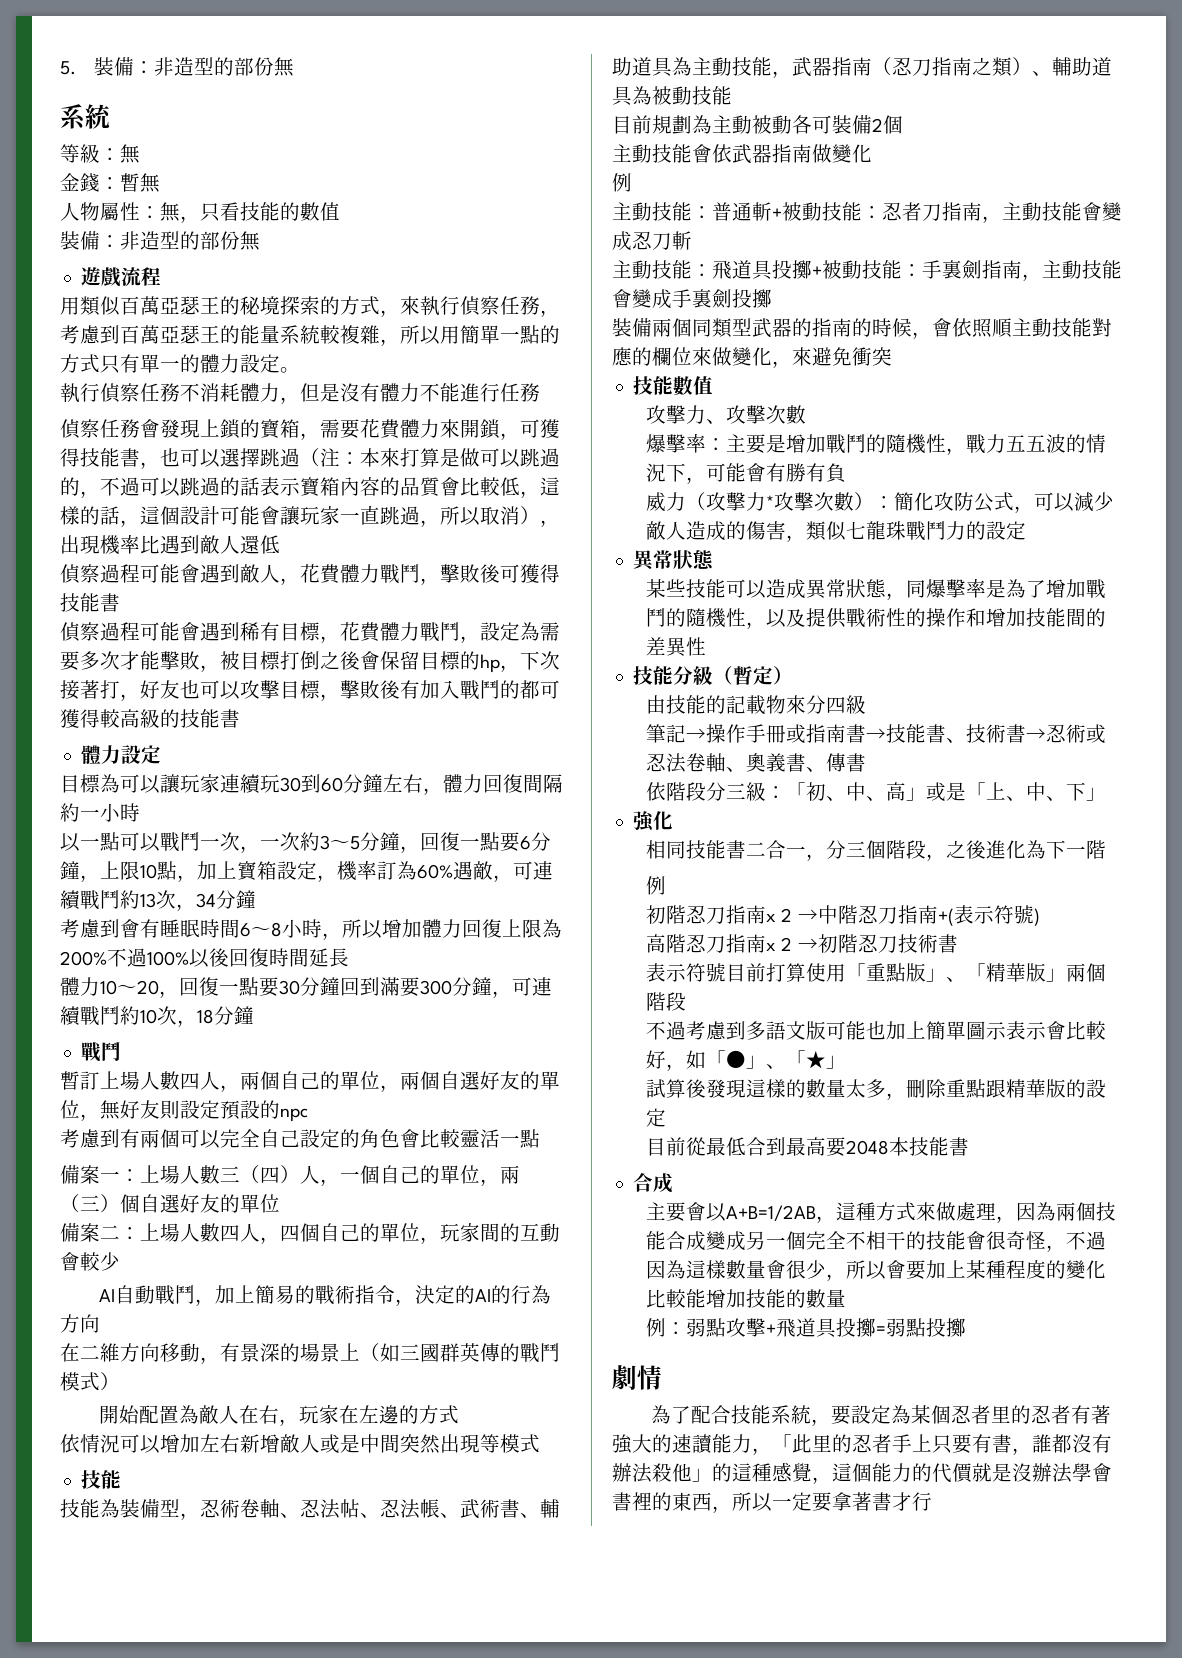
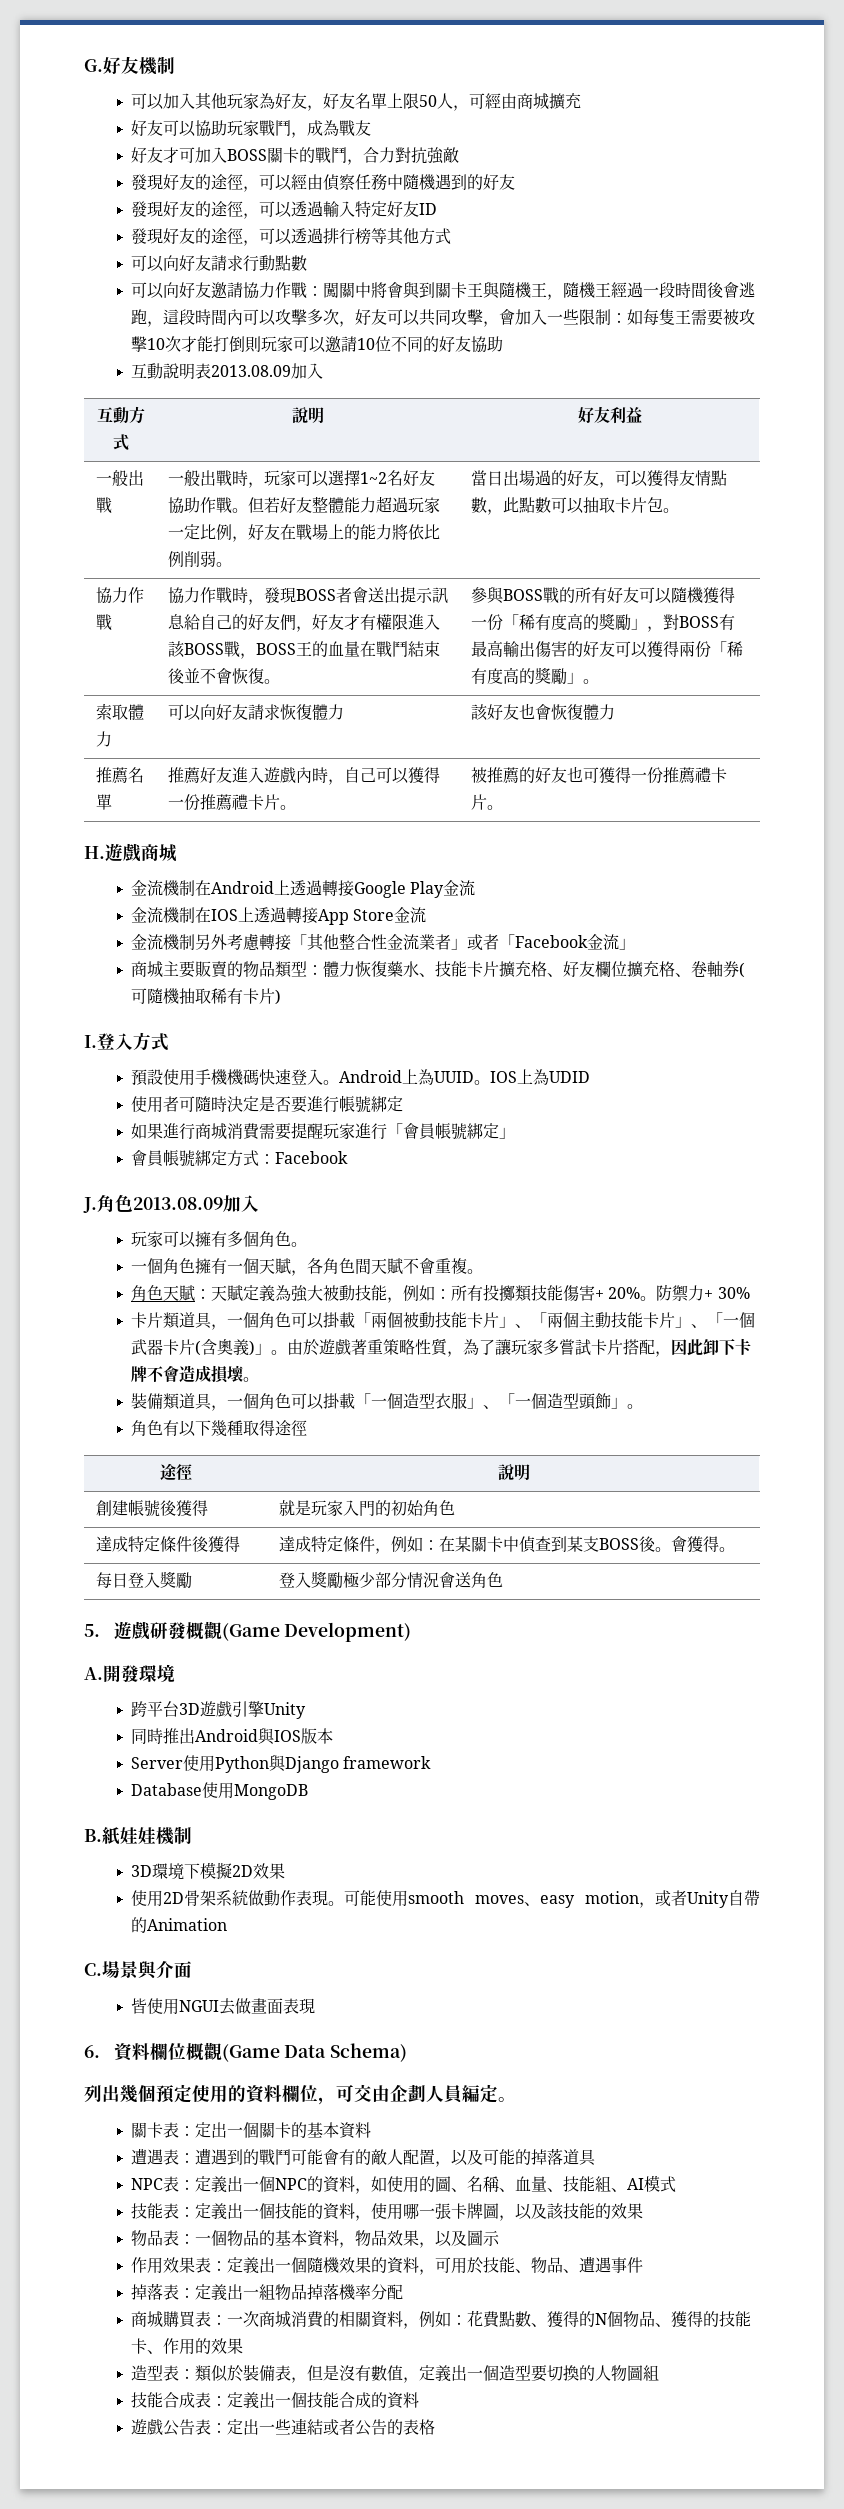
[60,57,295,77] [60,104,111,130] [60,144,140,164] [60,173,160,193] [60,202,340,223] [60,231,260,251] [81,267,162,287] [60,296,560,317] [60,325,560,346] [60,354,300,374] [60,383,540,404] [60,419,560,440] [60,448,560,469] [60,477,560,498] [60,505,560,527] [60,535,280,555] [60,564,560,585] [60,593,120,612] [60,622,560,643] [60,651,560,673] [60,680,560,701] [60,709,240,728] [81,745,162,764] [60,774,563,795] [60,803,140,822] [60,832,551,853] [60,861,553,882] [60,890,256,911] [60,919,562,940] [60,948,349,968] [60,977,552,998] [60,1006,254,1027] [81,1042,122,1062] [60,1071,560,1092] [60,1100,308,1122] [60,1129,540,1149] [60,1165,520,1186] [60,1194,280,1213] [60,1223,560,1244] [60,1252,120,1271] [99,1285,552,1306] [60,1314,100,1333] [60,1343,560,1364] [60,1372,120,1391] [99,1405,460,1426] [60,1434,540,1454] [81,1470,122,1489] [60,1499,560,1520] [612,57,1112,78] [612,86,732,106] [612,115,903,134] [612,144,872,164] [612,173,632,192] [612,202,1122,223] [612,231,692,251] [612,260,1122,281] [612,289,772,309] [612,318,1112,339] [612,347,892,368] [633,376,714,396] [646,405,807,424] [646,434,1107,455] [646,463,848,484] [646,492,1115,513] [646,521,1027,542] [633,550,715,571] [646,579,1107,600] [646,608,1107,629] [646,637,707,657] [633,666,794,685] [646,695,867,715] [646,724,1107,744] [646,753,867,773] [646,782,1107,802] [633,811,674,832] [646,840,1107,861] [646,876,667,895] [646,905,1040,926] [646,934,958,953] [646,963,1107,982] [646,992,687,1011] [646,1021,1107,1040] [646,1050,847,1071] [646,1079,1107,1100] [646,1108,667,1127] [646,1137,970,1157] [633,1173,674,1193] [646,1202,1117,1223] [646,1231,1107,1252] [646,1260,1107,1281] [646,1289,847,1308] [646,1318,967,1338] [612,1365,662,1390] [651,1405,1112,1426] [612,1434,1112,1455] [612,1463,1112,1484] [612,1492,932,1513] 5.裝備：非造型的部份無 // 系統 // 等級：無 // 金錢：暫無 // 人物屬性：無，只看技能的數值 // 裝備：非造型的部份無 // 遊戲流程 // 用類似百萬亞瑟王的秘境探索的方式，來執行偵察任務，考慮到百萬亞瑟王的能量系統較複雜，所以用簡單一點的方式只有單一的體力設定。 // 執行偵察任務不消耗體力，但是沒有體力不能進行任務 // 偵察任務會發現上鎖的寶箱，需要花費體力來開鎖，可獲得技能書，也可以選擇跳過（注：本來打算是做可以跳過的，不過可以跳過的話表示寶箱內容的品質會比較低，這樣的話，這個設計可能會讓玩家一直跳過，所以取消），出現機率比遇到敵人還低 // 偵察過程可能會遇到敵人，花費體力戰鬥，擊敗後可獲得技能書 // 偵察過程可能會遇到稀有目標，花費體力戰鬥，設定為需要多次才能擊敗，被目標打倒之後會保留目標的hp，下次接著打，好友也可以攻擊目標，擊敗後有加入戰鬥的都可獲得較高級的技能書 // 體力設定 // 目標為可以讓玩家連續玩30到60分鐘左右，體力回復間隔約一小時 // 以一點可以戰鬥一次，一次約3～5分鐘，回復一點要6分鐘，上限10點，加上寶箱設定，機率訂為60%遇敵，可連續戰鬥約13次，34分鐘 // 考慮到會有睡眠時間6～8小時，所以增加體力回復上限為200%不過100%以後回復時間延長 // 體力10～20，回復一點要30分鐘回到滿要300分鐘，可連續戰鬥約10次，18分鐘 // 戰鬥 // 暫訂上場人數四人，兩個自己的單位，兩個自選好友的單位，無好友則設定預設的npc // 考慮到有兩個可以完全自己設定的角色會比較靈活一點 // 備案一：上場人數三（四）人，一個自己的單位，兩（三）個自選好友的單位 // 備案二：上場人數四人，四個自己的單位，玩家間的互動會較少 // AI自動戰鬥，加上簡易的戰術指令，決定的AI的行為方向 // 在二維方向移動，有景深的場景上（如三國群英傳的戰鬥模式） // 開始配置為敵人在右，玩家在左邊的方式 // 依情況可以增加左右新增敵人或是中間突然出現等模式 // 技能 // 技能為裝備型，忍術卷軸、忍法帖、忍法帳、武術書、輔助道具為主動技能，武器指南（忍刀指南之類）、輔助道具為被動技能 // 目前規劃為主動被動各可裝備2個 // 主動技能會依武器指南做變化 // 例 // 主動技能：普通斬+被動技能：忍者刀指南，主動技能會變成忍刀斬 // 主動技能：飛道具投擲+被動技能：手裏劍指南，主動技能會變成手裏劍投擲 // 裝備兩個同類型武器的指南的時候，會依照順主動技能對應的欄位來做變化，來避免衝突 // 技能數值 // 攻擊力、攻擊次數 // 爆擊率：主要是增加戰鬥的隨機性，戰力五五波的情況下，可能會有勝有負 // 威力（攻擊力*攻擊次數）：簡化攻防公式，可以減少敵人造成的傷害，類似七龍珠戰鬥力的設定 // 異常狀態 // 某些技能可以造成異常狀態，同爆擊率是為了增加戰鬥的隨機性，以及提供戰術性的操作和增加技能間的差異性 // 技能分級（暫定） // 由技能的記載物來分四級 // 筆記→操作手冊或指南書→技能書、技術書→忍術或忍法卷軸、奧義書、傳書 // 依階段分三級：「初、中、高」或是「上、中、下」 // 強化 // 相同技能書二合一，分三個階段，之後進化為下一階 // 例 // 初階忍刀指南x 2 →中階忍刀指南+(表示符號) // 高階忍刀指南x 2 →初階忍刀技術書 // 表示符號目前打算使用「重點版」、「精華版」兩個階段 // 不過考慮到多語文版可能也加上簡單圖示表示會比較好，如「●」、「★」 // 試算後發現這樣的數量太多，刪除重點跟精華版的設定 // 目前從最低合到最高要2048本技能書 // 合成 // 主要會以A+B=1/2AB，這種方式來做處理，因為兩個技能合成變成另一個完全不相干的技能會很奇怪，不過因為這樣數量會很少，所以會要加上某種程度的變化比較能增加技能的數量 // 例：弱點攻擊+飛道具投擲=弱點投擲 // 劇情 // 為了配合技能系統，要設定為某個忍者里的忍者有著強大的速讀能力，「此里的忍者手上只要有書，誰都沒有辦法殺他」的這種感覺，這個能力的代價就是沒辦法學會書裡的東西，所以一定要拿著書才行 -> [84,56,175,75] [131,93,582,111] [131,120,372,138] [131,147,460,165] [131,174,516,192] [131,201,438,219] [131,228,452,246] [131,255,308,272] [131,282,756,300] [131,309,756,327] [131,336,504,353] [131,363,324,380] [96,406,145,424] [112,434,129,451] [292,406,324,423] [577,406,642,424] [95,470,144,486] [95,497,112,514] [167,470,435,488] [167,496,440,514] [167,524,440,542] [167,551,232,567] [470,470,727,488] [470,497,679,515] [95,587,144,604] [95,614,112,631] [167,586,448,605] [167,614,440,632] [167,641,440,659] [167,668,280,684] [470,587,735,604] [470,613,735,632] [470,640,743,658] [470,667,599,685] [95,703,144,720] [95,731,112,747] [167,704,344,721] [470,703,615,721] [95,767,144,784] [95,794,112,810] [167,767,440,785] [167,794,296,811] [470,766,727,784] [470,794,503,810] [84,843,177,862] [131,880,476,898] [131,907,427,925] [131,933,636,951] [131,961,746,978] [131,988,282,1005] [84,1032,169,1051] [131,1069,591,1086] [131,1095,404,1113] [131,1122,516,1140] [131,1149,349,1167] [83,1194,259,1213] [131,1231,308,1248] [131,1258,484,1276] [131,1284,750,1303] [131,1312,756,1330] [131,1338,752,1357] [131,1365,260,1383] [131,1393,644,1411] [131,1420,308,1437] [160,1463,192,1481] [497,1463,530,1480] [95,1499,208,1517] [278,1500,455,1517] [95,1535,240,1553] [278,1535,735,1554] [95,1571,192,1589] [278,1571,503,1589] [84,1621,412,1642] [84,1664,175,1683] [131,1701,307,1719] [131,1728,334,1745] [131,1755,432,1773] [131,1782,309,1800] [84,1826,192,1845] [131,1862,286,1880] [131,1890,760,1908] [131,1917,228,1933] [84,1961,192,1980] [131,1998,316,2015] [84,2042,407,2062] [84,2084,516,2105] [131,2122,372,2139] [131,2148,597,2167] [131,2175,677,2194] [131,2203,644,2221] [131,2230,501,2248] [131,2256,644,2275] [131,2283,404,2301] [131,2310,752,2329] [131,2338,244,2355] [131,2365,660,2383] [131,2392,420,2409] [131,2418,436,2436] G.好友機制 // 可以加入其他玩家為好友，好友名單上限50人，可經由商城擴充 // 好友可以協助玩家戰鬥，成為戰友 // 好友才可加入BOSS關卡的戰鬥，合力對抗強敵 // 發現好友的途徑，可以經由偵察任務中隨機遇到的好友 // 發現好友的途徑，可以透過輸入特定好友ID // 發現好友的途徑，可以透過排行榜等其他方式 // 可以向好友請求行動點數 // 可以向好友邀請協力作戰：闖關中將會與到關卡王與隨機王，隨機王經過一段時間後會逃跑，這段時間內可以攻擊多次，好友可以共同攻擊，會加入一些限制：如每隻王需要被攻擊10次才能打倒則玩家可以邀請10位不同的好友協助 // 互動說明表2013.08.09加入 // 互動方式 | 說明 | 好友利益 // 一般出戰 | 一般出戰時，玩家可以選擇1~2名好友協助作戰。但若好友整體能力超過玩家一定比例，好友在戰場上的能力將依比例削弱。 | 當日出場過的好友，可以獲得友情點數，此點數可以抽取卡片包。 // 協力作戰 | 協力作戰時，發現BOSS者會送出提示訊息給自己的好友們，好友才有權限進入該BOSS戰，BOSS王的血量在戰鬥結束後並不會恢復。 | 參與BOSS戰的所有好友可以隨機獲得一份「稀有度高的獎勵」，對BOSS有最高輸出傷害的好友可以獲得兩份「稀有度高的獎勵」。 // 索取體力 | 可以向好友請求恢復體力 | 該好友也會恢復體力 // 推薦名單 | 推薦好友進入遊戲內時，自己可以獲得一份推薦禮卡片。 | 被推薦的好友也可獲得一份推薦禮卡片。 // H.遊戲商城 // 金流機制在Android上透過轉接Google Play金流 // 金流機制在IOS上透過轉接App Store金流 // 金流機制另外考慮轉接「其他整合性金流業者」或者「Facebook金流」 // 商城主要販賣的物品類型：體力恢復藥水、技能卡片擴充格、好友欄位擴充格、卷軸券(可隨機抽取稀有卡片) // I.登入方式 // 預設使用手機機碼快速登入。Android上為UUID。IOS上為UDID // 使用者可隨時決定是否要進行帳號綁定 // 如果進行商城消費需要提醒玩家進行「會員帳號綁定」 // 會員帳號綁定方式：Facebook // J.角色2013.08.09加入 // 玩家可以擁有多個角色。 // 一個角色擁有一個天賦，各角色間天賦不會重複。 // 角色天賦：天賦定義為強大被動技能，例如：所有投擲類技能傷害+ 20%。防禦力+ 30% // 卡片類道具，一個角色可以掛載「兩個被動技能卡片」、「兩個主動技能卡片」、「一個武器卡片(含奧義)」。由於遊戲著重策略性質，為了讓玩家多嘗試卡片搭配，因此卸下卡牌不會造成損壞。 // 裝備類道具，一個角色可以掛載「一個造型衣服」、「一個造型頭飾」。 // 角色有以下幾種取得途徑 // 途徑 | 說明 // 創建帳號後獲得 | 就是玩家入門的初始角色 // 達成特定條件後獲得 | 達成特定條件，例如：在某關卡中偵查到某支BOSS後。會獲得。 // 每日登入獎勵 | 登入獎勵極少部分情況會送角色 // 5.遊戲研發概觀(Game Development) // A.開發環境 // 跨平台3D遊戲引擎Unity // 同時推出Android與IOS版本 // Server使用Python與Django framework // Database使用MongoDB // B.紙娃娃機制 // 3D環境下模擬2D效果 // 使用2D骨架系統做動作表現。可能使用smooth moves、easy motion，或者Unity自帶的Animation // C.場景與介面 // 皆使用NGUI去做畫面表現 // 6.資料欄位概觀(Game Data Schema) // 列出幾個預定使用的資料欄位，可交由企劃人員編定。 // 關卡表：定出一個關卡的基本資料 // 遭遇表：遭遇到的戰鬥可能會有的敵人配置，以及可能的掉落道具 // NPC表：定義出一個NPC的資料，如使用的圖、名稱、血量、技能組、AI模式 // 技能表：定義出一個技能的資料，使用哪一張卡牌圖，以及該技能的效果 // 物品表：一個物品的基本資料，物品效果，以及圖示 // 作用效果表：定義出一個隨機效果的資料，可用於技能、物品、遭遇事件 // 掉落表：定義出一組物品掉落機率分配 // 商城購買表：一次商城消費的相關資料，例如：花費點數、獲得的N個物品、獲得的技能卡、作用的效果 // 造型表：類似於裝備表，但是沒有數值，定義出一個造型要切換的人物圖組 // 技能合成表：定義出一個技能合成的資料 // 遊戲公告表：定出一些連結或者公告的表格

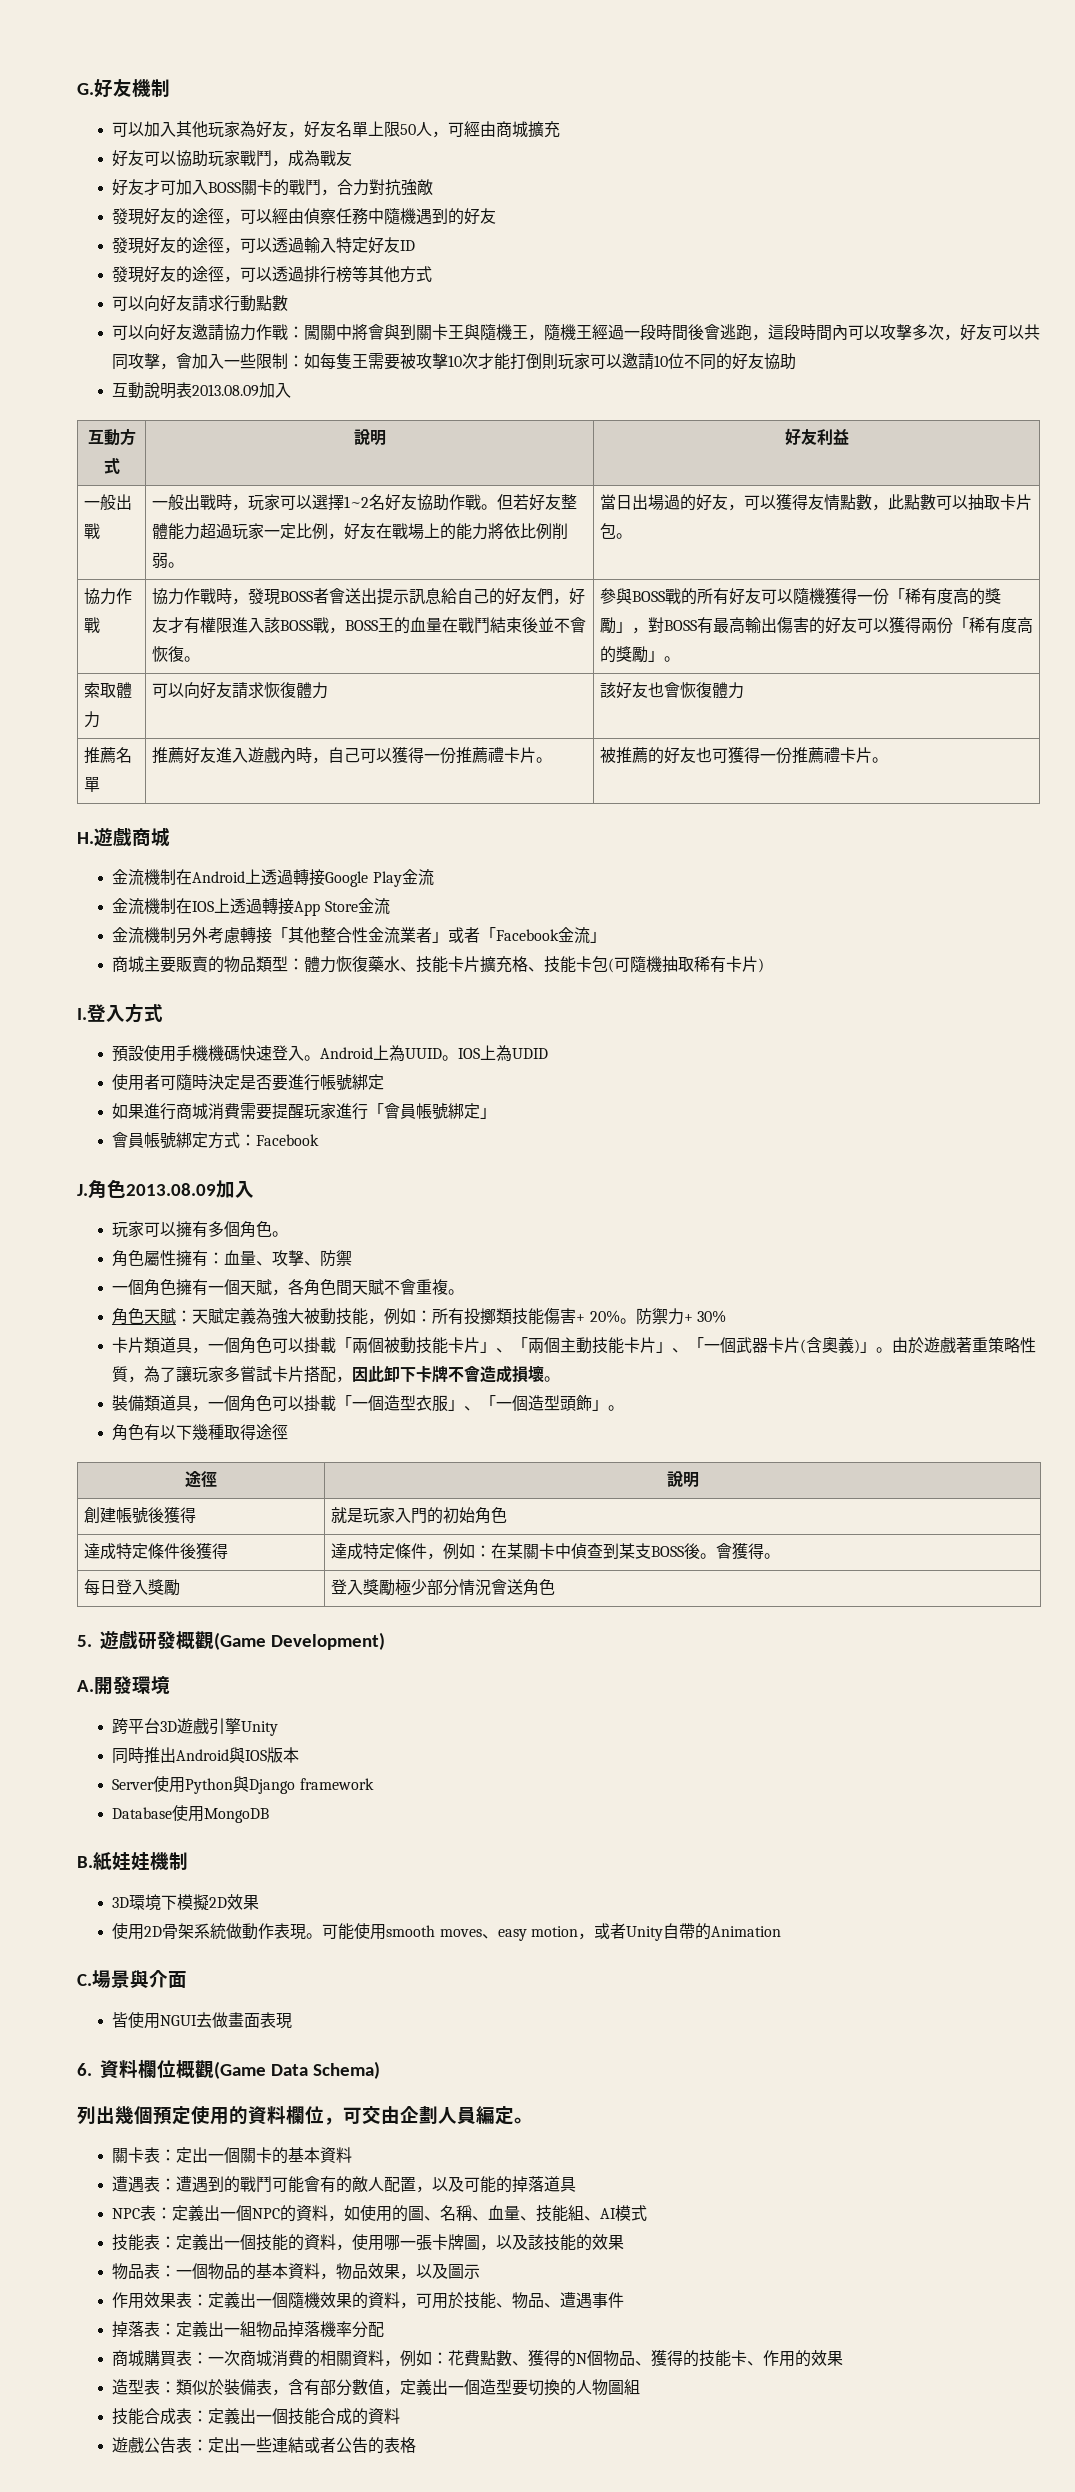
[563,961,740,978] 好友欄位擴充格、卷軸券 -> [544,956,609,973] 技能卡包
(308, 1244) none -> [112,1250,353,1267] // 角色屬性擁有：血量、攻擊、防禦
[307,2365,372,2381] 但是沒有 -> [288,2379,353,2396] 含有部分

